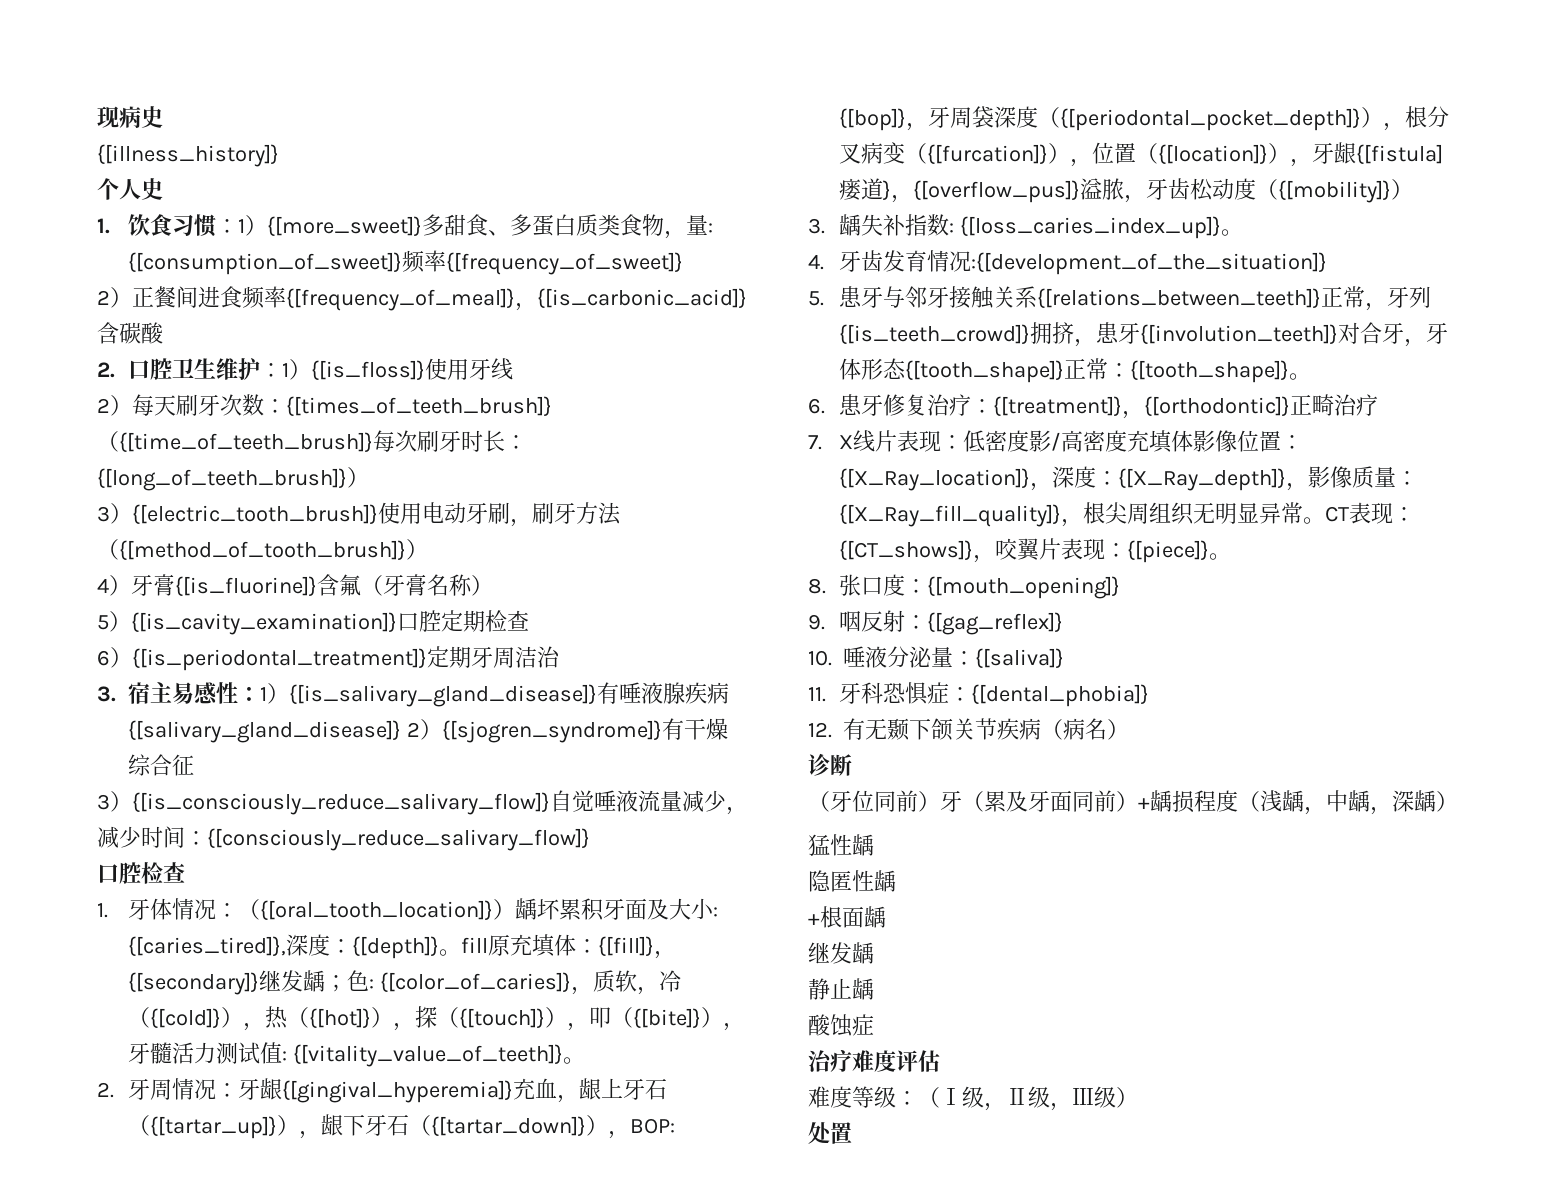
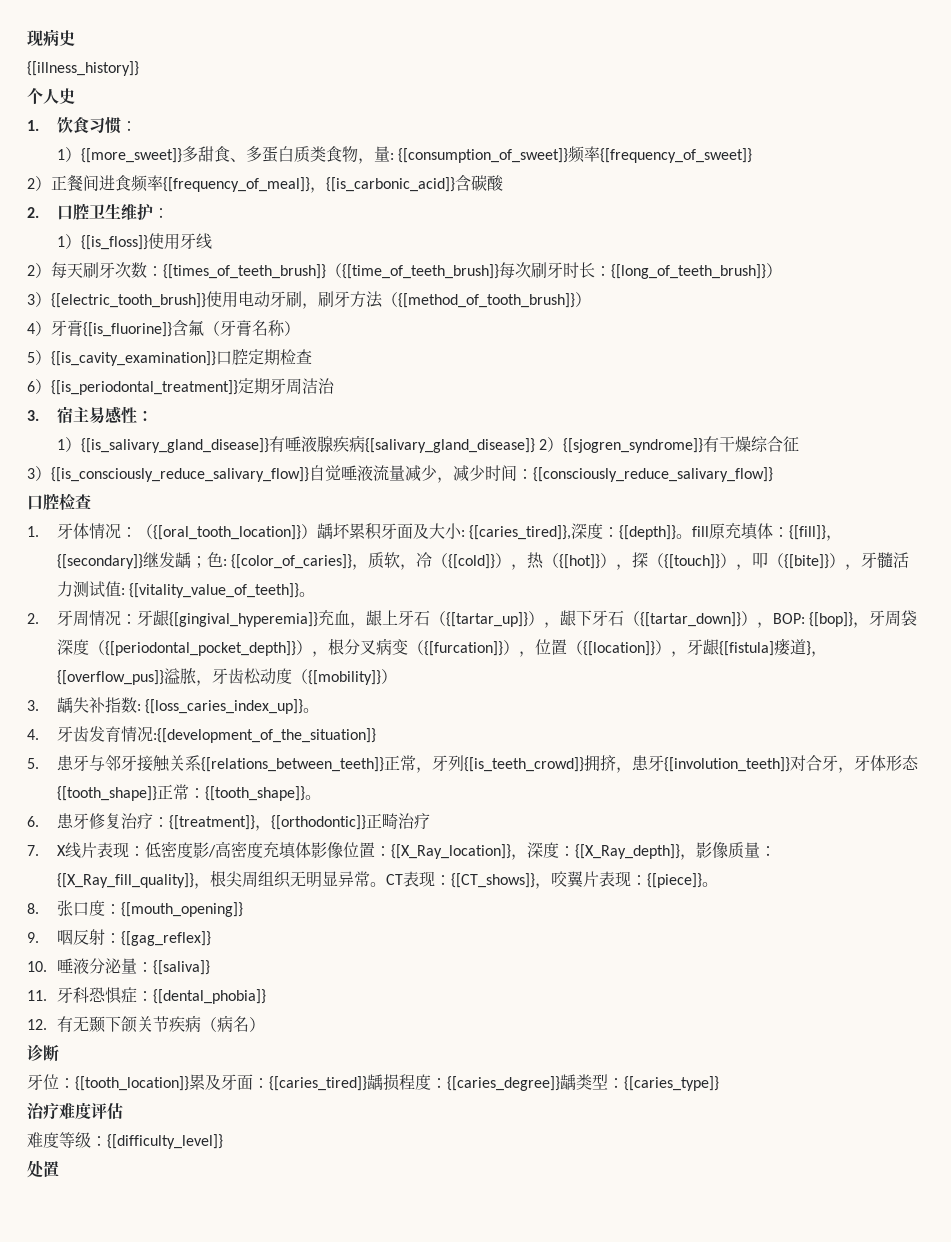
(238, 226) none -> (137, 126) //
(282, 370) none -> (169, 213) //
(260, 694) none -> (153, 415) //
[808,790,1458,815] [808,834,874,856] [808,870,896,892] [808,906,886,928] [808,942,874,964] [808,978,874,1000] [808,1014,874,1037] （牙位同前）牙（累及牙面同前）+龋损程度（浅龋，中龋，深龋） // 猛性龋 // 隐匿性龋 // +根面龋 // 继发龋 // 静止龋 // 酸蚀症 -> [27,1074,719,1091] 牙位：{[tooth_location]}累及牙面：{[caries_tired]}龋损程度：{[caries_degree]}龋类型：{[caries_type]}
[918,1086,1138,1111] （Ⅰ级，Ⅱ级，Ⅲ级） -> [107,1134,223,1149] {[difficulty_level]}

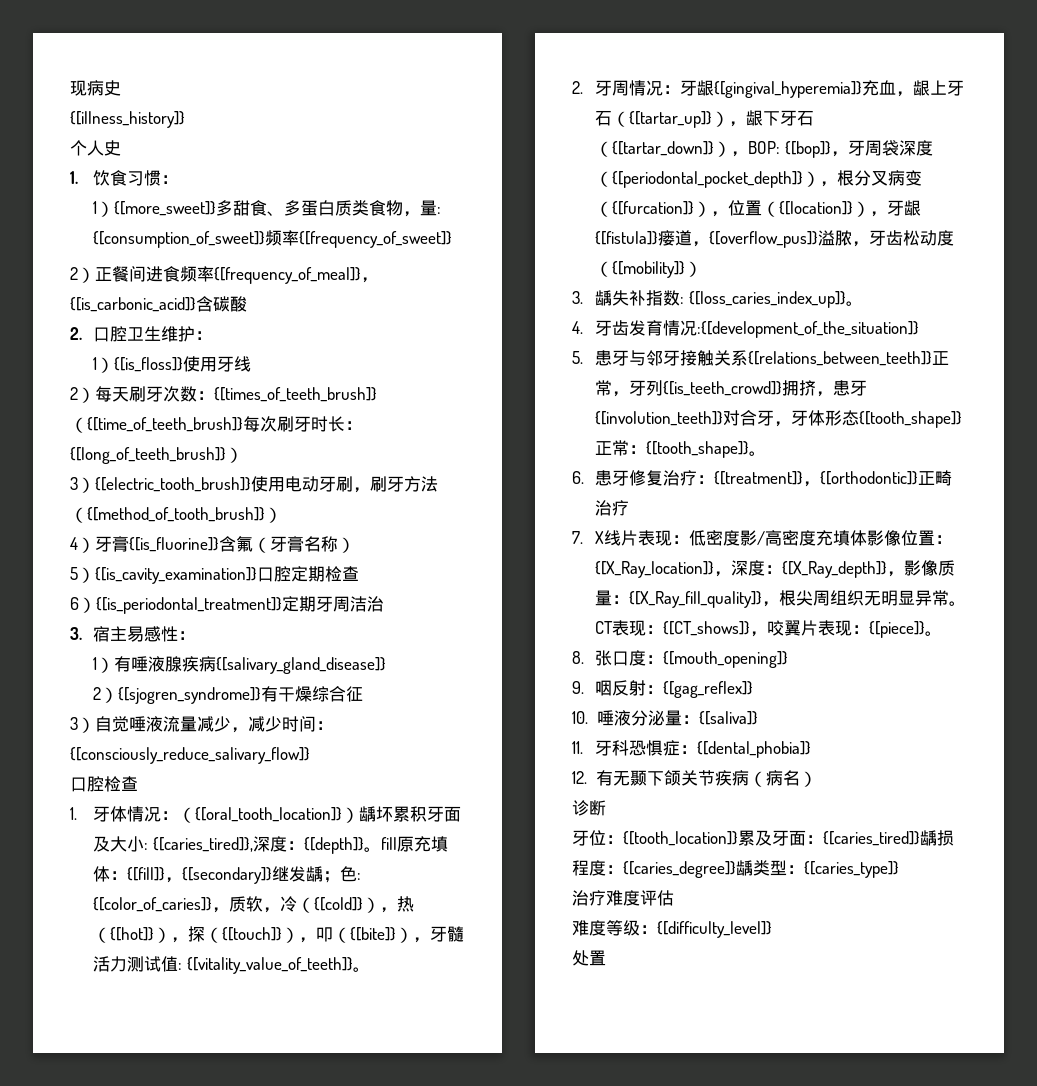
[80,438,269,453] {[is_salivary_gland_disease]} -> (115, 665) none
(535, 445) none -> (387, 665) //
[51,467,309,482] {[is_consciously_reduce_salivary_flow]} -> (95, 725) none
[718,638,811,656] {[fistula]瘘道} -> [595,230,693,246] {[fistula]}瘘道

